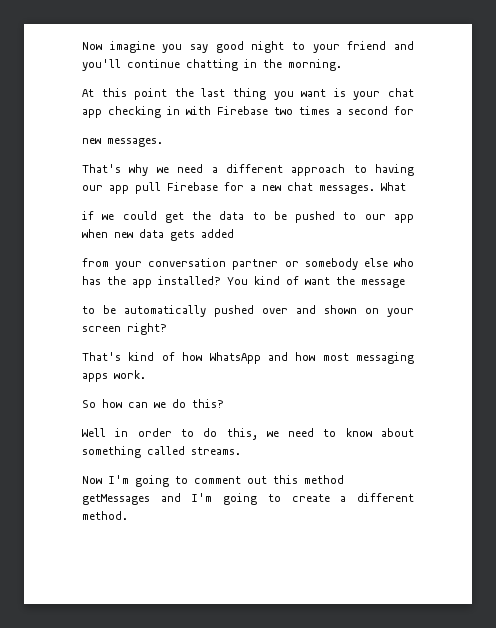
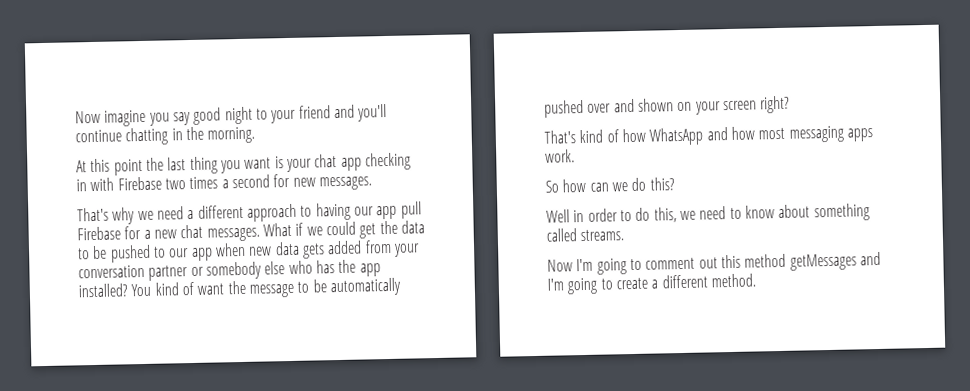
(414, 110) // -> (291, 180) none
(406, 186) // -> (292, 229) none
(234, 233) // -> (363, 247) none
(405, 283) // -> (295, 290) none

